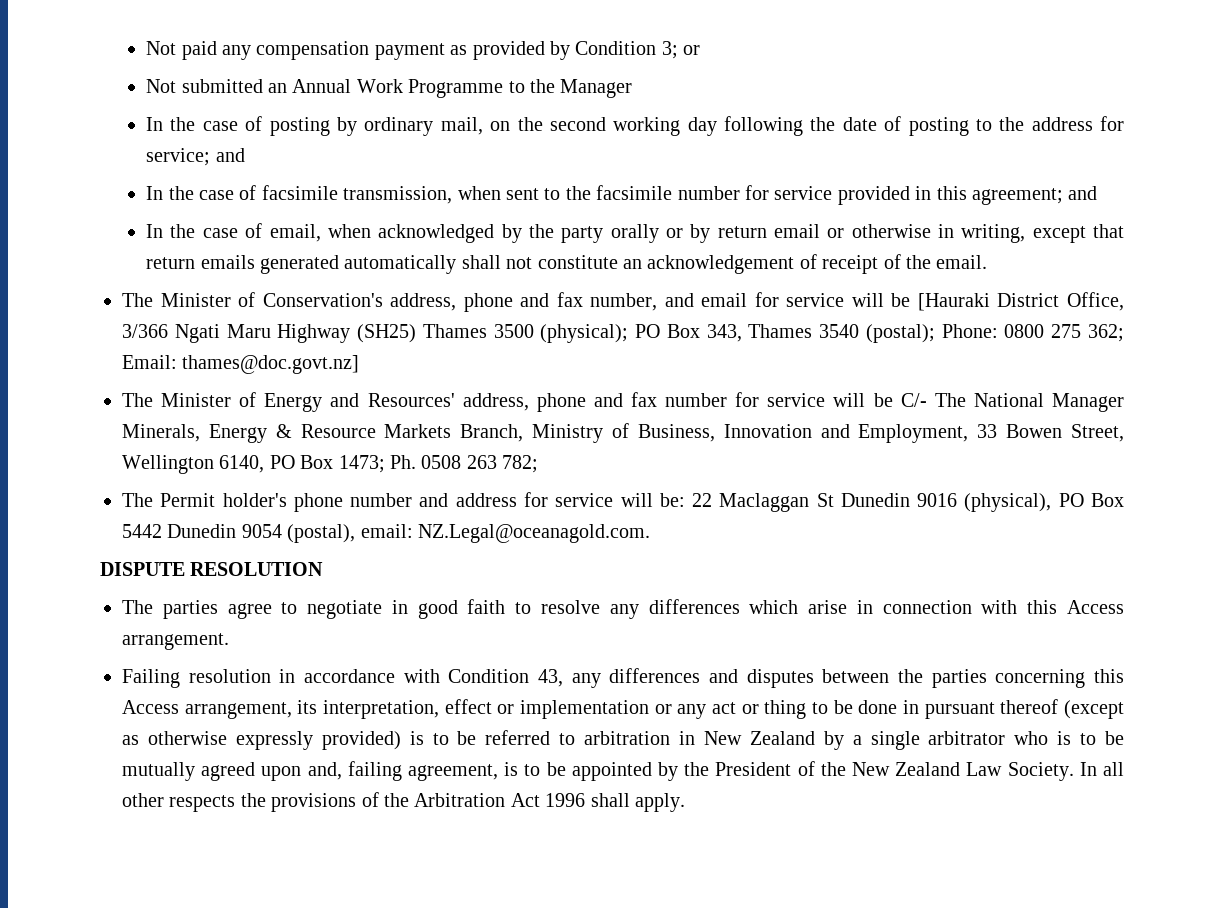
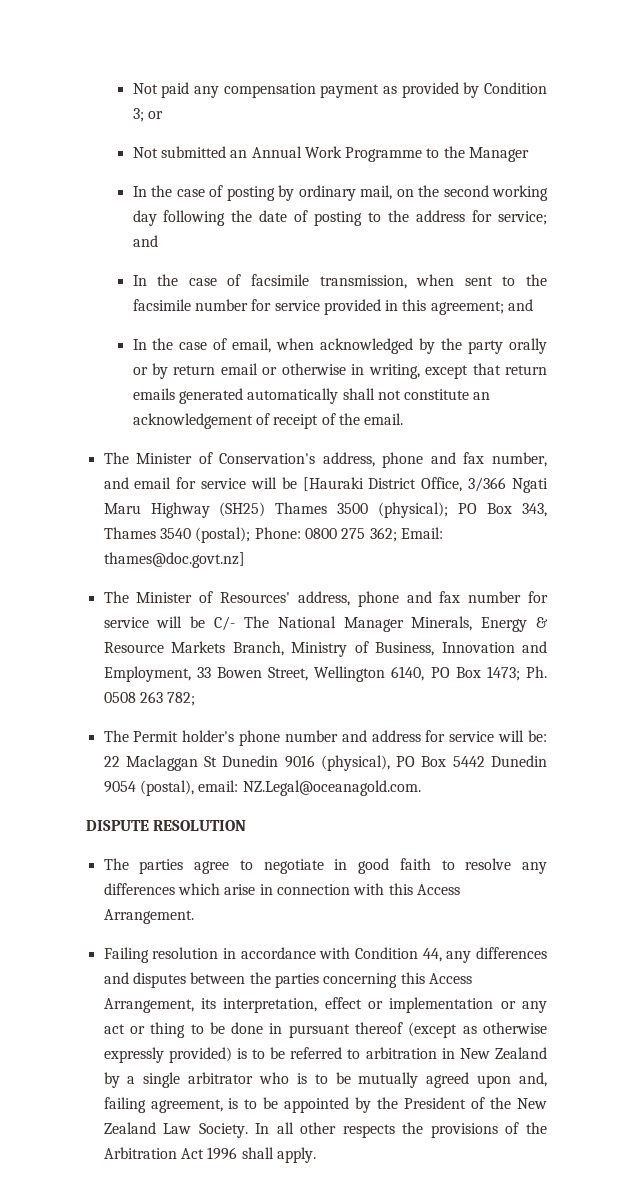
[264,393,360,412] Energy and -> (214, 597) none
[122,633,229,650] arrangement. -> [103,909,194,924] Arrangement.
[538,669,563,687] 43, -> [422,948,442,962] 44,
[184,702,292,719] arrangement, -> [103,998,194,1013] Arrangement,

